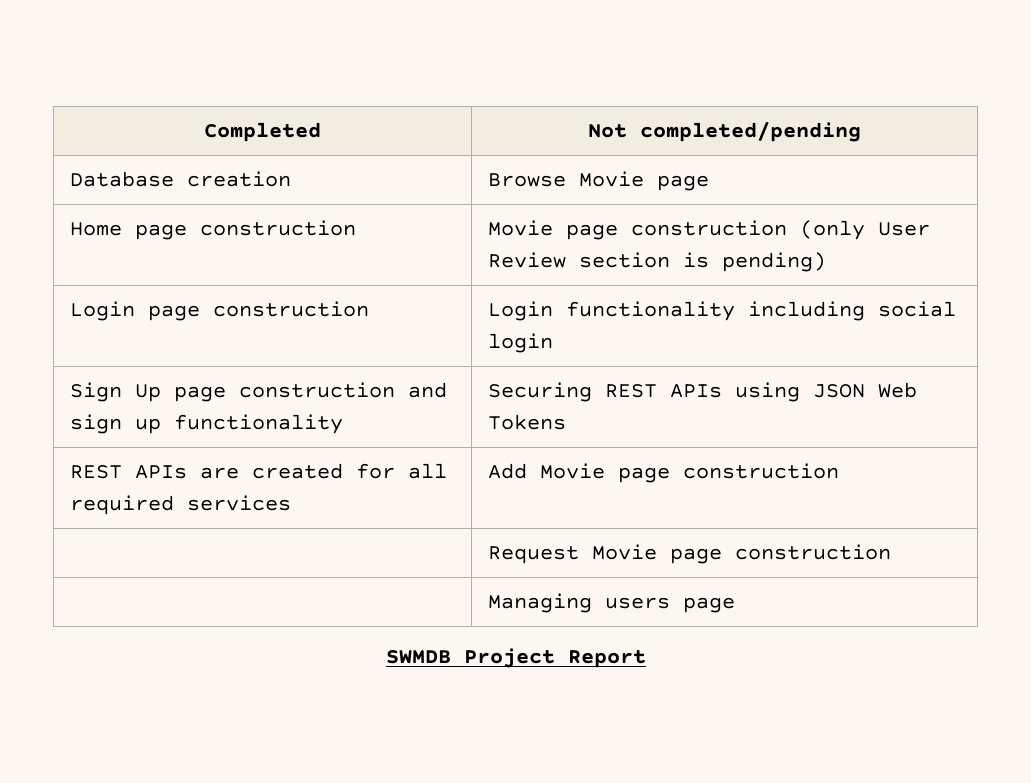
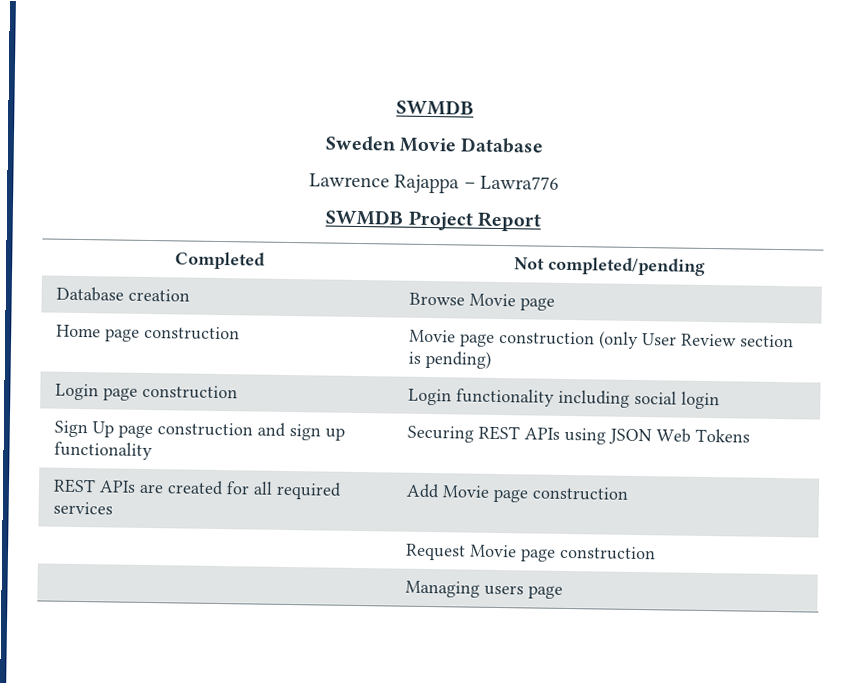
(204, 132) none -> [396,99,474,116] [324,135,545,154] [308,173,560,194] [325,209,541,232] SWMDB // Sweden Movie Database // Lawrence Rajappa – Lawra776 // SWMDB Project Report //
[385,648,646,668] // SWMDB Project Report -> (563, 592) none

